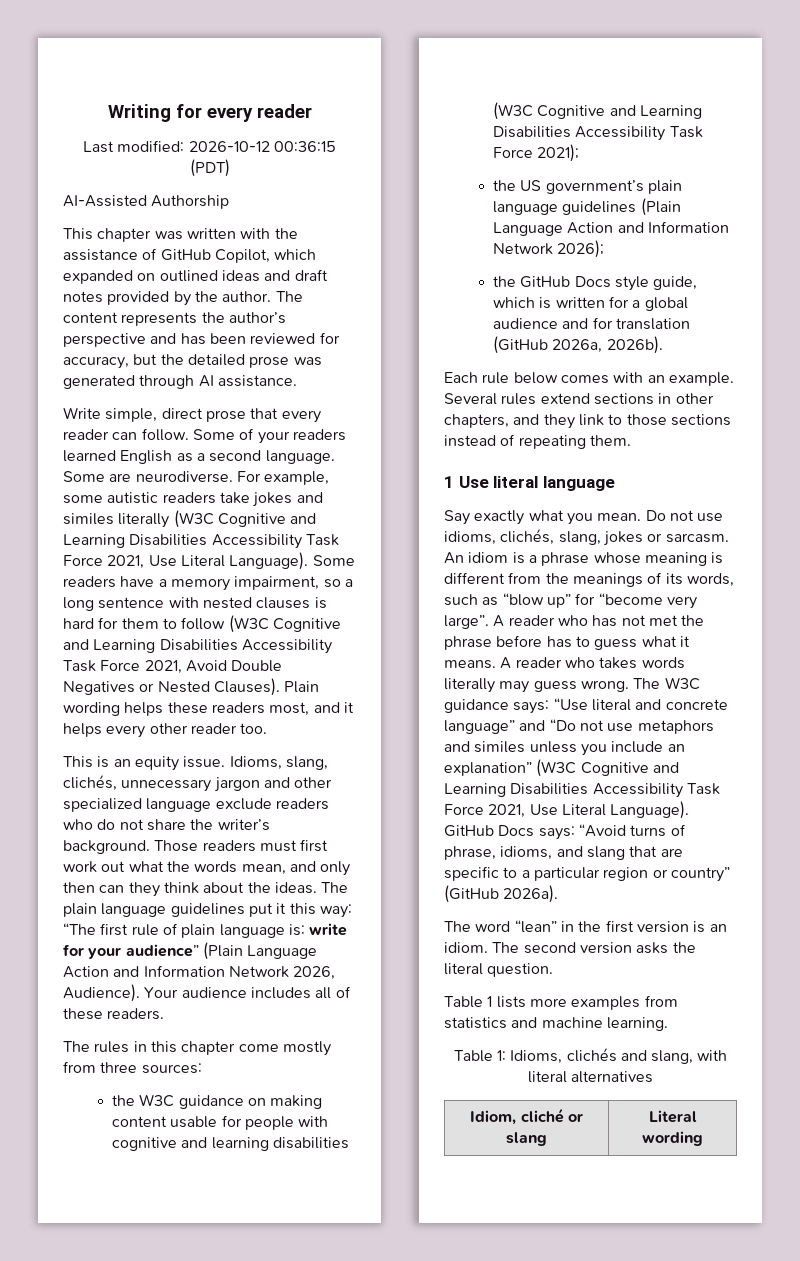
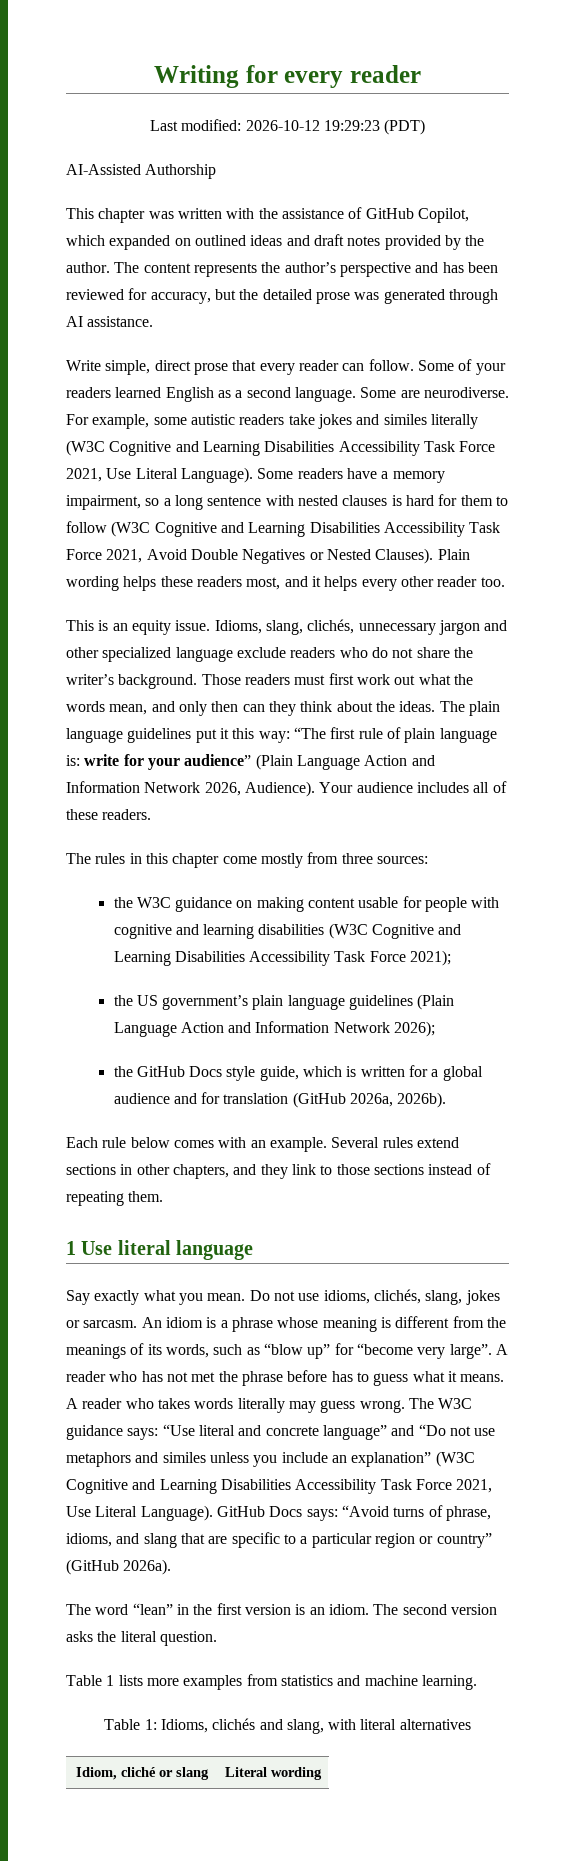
[273,141,336,152] 00:36:15 -> [323,120,380,131] 19:29:23

